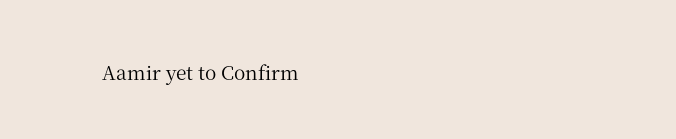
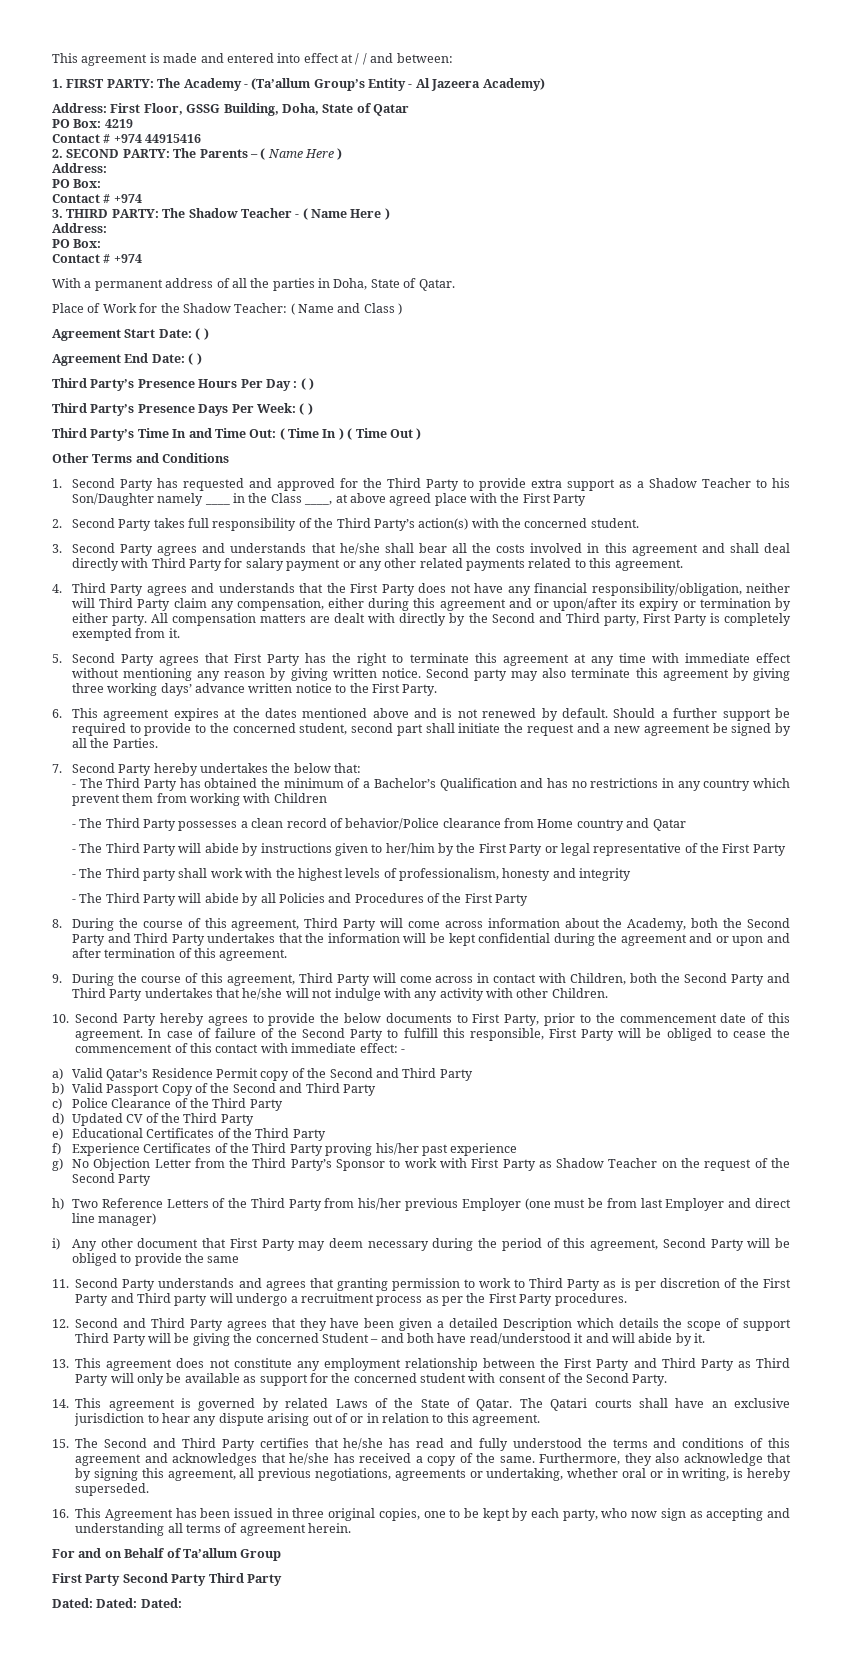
[102,64,300,85] Aamir yet to Confirm -> [52,53,453,66] [52,78,545,91] [52,103,409,116] [52,119,133,128] [52,134,202,143] [52,148,343,160] [52,163,107,173] [52,179,102,188] [52,194,142,203] [52,208,390,220] [52,223,107,233] [52,239,102,248] [52,254,142,263] [52,278,455,291] [52,303,403,315] [52,328,209,341] [52,353,202,366] [52,378,314,391] [52,403,313,416] [52,428,422,441] [52,453,230,463] [52,478,791,491] [71,493,230,506] [233,493,587,506] [52,518,639,531] [52,543,791,556] [71,558,683,571] [52,583,790,596] [71,598,792,611] [71,613,792,626] [71,628,180,641] [52,653,792,666] [71,668,790,681] [71,683,438,696] [52,708,790,721] [71,723,792,736] [71,738,158,748] [52,763,362,776] [71,778,790,791] [71,793,327,806] [71,818,686,831] [71,843,786,856] [71,868,632,881] [71,893,529,906] [52,918,790,931] [71,933,791,946] [71,948,288,961] [52,973,791,986] [71,988,608,1001] [52,1013,791,1026] [75,1028,791,1041] [75,1043,405,1053] [52,1068,473,1081] [52,1083,376,1096] [52,1098,283,1111] [52,1113,254,1126] [52,1128,326,1141] [52,1143,518,1156] [52,1158,790,1171] [71,1173,152,1186] [52,1198,791,1211] [71,1213,157,1226] [52,1238,790,1251] [71,1253,240,1266] [52,1278,792,1291] [75,1293,627,1306] [52,1318,791,1331] [75,1333,705,1346] [52,1358,790,1371] [75,1373,668,1386] [52,1398,790,1411] [74,1413,541,1426] [52,1438,790,1451] [75,1453,791,1466] [75,1468,791,1481] [75,1483,150,1496] [52,1508,791,1521] [75,1523,352,1536] [52,1548,282,1561] [52,1573,282,1586] [52,1598,182,1608] This agreement is made and entered into effect at / / and between: // 1. FIRST PARTY: The Academy - (Ta’allum Group’s Entity - Al Jazeera Academy) // Address: First Floor, GSSG Building, Doha, State of Qatar // PO Box: 4219 // Contact # +974 44915416 // 2. SECOND PARTY: The Parents – ( Name Here ) // Address: // PO Box: // Contact # +974 // 3. THIRD PARTY: The Shadow Teacher - ( Name Here ) // Address: // PO Box: // Contact # +974 // With a permanent address of all the parties in Doha, State of Qatar. // Place of Work for the Shadow Teacher: ( Name and Class ) // Agreement Start Date: ( ) // Agreement End Date: ( ) // Third Party’s Presence Hours Per Day : ( ) // Third Party’s Presence Days Per Week: ( ) // Third Party’s Time In and Time Out: ( Time In ) ( Time Out ) // Other Terms and Conditions // 1. Second Party has requested and approved for the Third Party to provide extra support as a Shadow Teacher to his Son/Daughter namely ____ in the Class ____, at above agreed place with the First Party // 2. Second Party takes full responsibility of the Third Party’s action(s) with the concerned student. // 3. Second Party agrees and understands that he/she shall bear all the costs involved in this agreement and shall deal directly with Third Party for salary payment or any other related payments related to this agreement. // 4. Third Party agrees and understands that the First Party does not have any financial responsibility/obligation, neither will Third Party claim any compensation, either during this agreement and or upon/after its expiry or termination by either party. All compensation matters are dealt with directly by the Second and Third party, First Party is completely exempted from it. // 5. Second Party agrees that First Party has the right to terminate this agreement at any time with immediate effect without mentioning any reason by giving written notice. Second party may also terminate this agreement by giving three working days’ advance written notice to the First Party. // 6. This agreement expires at the dates mentioned above and is not renewed by default. Should a further support be required to provide to the concerned student, second part shall initiate the request and a new agreement be signed by all the Parties. // 7. Second Party hereby undertakes the below that: // - The Third Party has obtained the minimum of a Bachelor’s Qualification and has no restrictions in any country which prevent them from working with Children // - The Third Party possesses a clean record of behavior/Police clearance from Home country and Qatar // - The Third Party will abide by instructions given to her/him by the First Party or legal representative of the First Party // - The Third party shall work with the highest levels of professionalism, honesty and integrity // - The Third Party will abide by all Policies and Procedures of the First Party // 8. During the course of this agreement, Third Party will come across information about the Academy, both the Second Party and Third Party undertakes that the information will be kept confidential during the agreement and or upon and after termination of this agreement. // 9. During the course of this agreement, Third Party will come across in contact with Children, both the Second Party and Third Party undertakes that he/she will not indulge with any activity with other Children. // 10. Second Party hereby agrees to provide the below documents to First Party, prior to the commencement date of this agreement. In case of failure of the Second Party to fulfill this responsible, First Party will be obliged to cease the commencement of this contact with immediate effect: - // a) Valid Qatar’s Residence Permit copy of the Second and Third Party // b) Valid Passport Copy of the Second and Third Party // c) Police Clearance of the Third Party // d) Updated CV of the Third Party // e) Educational Certificates of the Third Party // f) Experience Certificates of the Third Party proving his/her past experience // g) No Objection Letter from the Third Party’s Sponsor to work with First Party as Shadow Teacher on the request of the Second Party // h) Two Reference Letters of the Third Party from his/her previous Employer (one must be from last Employer and direct line manager) // i) Any other document that First Party may deem necessary during the period of this agreement, Second Party will be obliged to provide the same // 11. Second Party understands and agrees that granting permission to work to Third Party as is per discretion of the First Party and Third party will undergo a recruitment process as per the First Party procedures. // 12. Second and Third Party agrees that they have been given a detailed Description which details the scope of support Third Party will be giving the concerned Student – and both have read/understood it and will abide by it. // 13. This agreement does not constitute any employment relationship between the First Party and Third Party as Third Party will only be available as support for the concerned student with consent of the Second Party. // 14. This agreement is governed by related Laws of the State of Qatar. The Qatari courts shall have an exclusive jurisdiction to hear any dispute arising out of or in relation to this agreement. // 15. The Second and Third Party certifies that he/she has read and fully understood the terms and conditions of this agreement and acknowledges that he/she has received a copy of the same. Furthermore, they also acknowledge that by signing this agreement, all previous negotiations, agreements or undertaking, whether oral or in writing, is hereby superseded. // 16. This Agreement has been issued in three original copies, one to be kept by each party, who now sign as accepting and understanding all terms of agreement herein. // For and on Behalf of Ta’allum Group // First Party Second Party Third Party // Dated: Dated: Dated:

